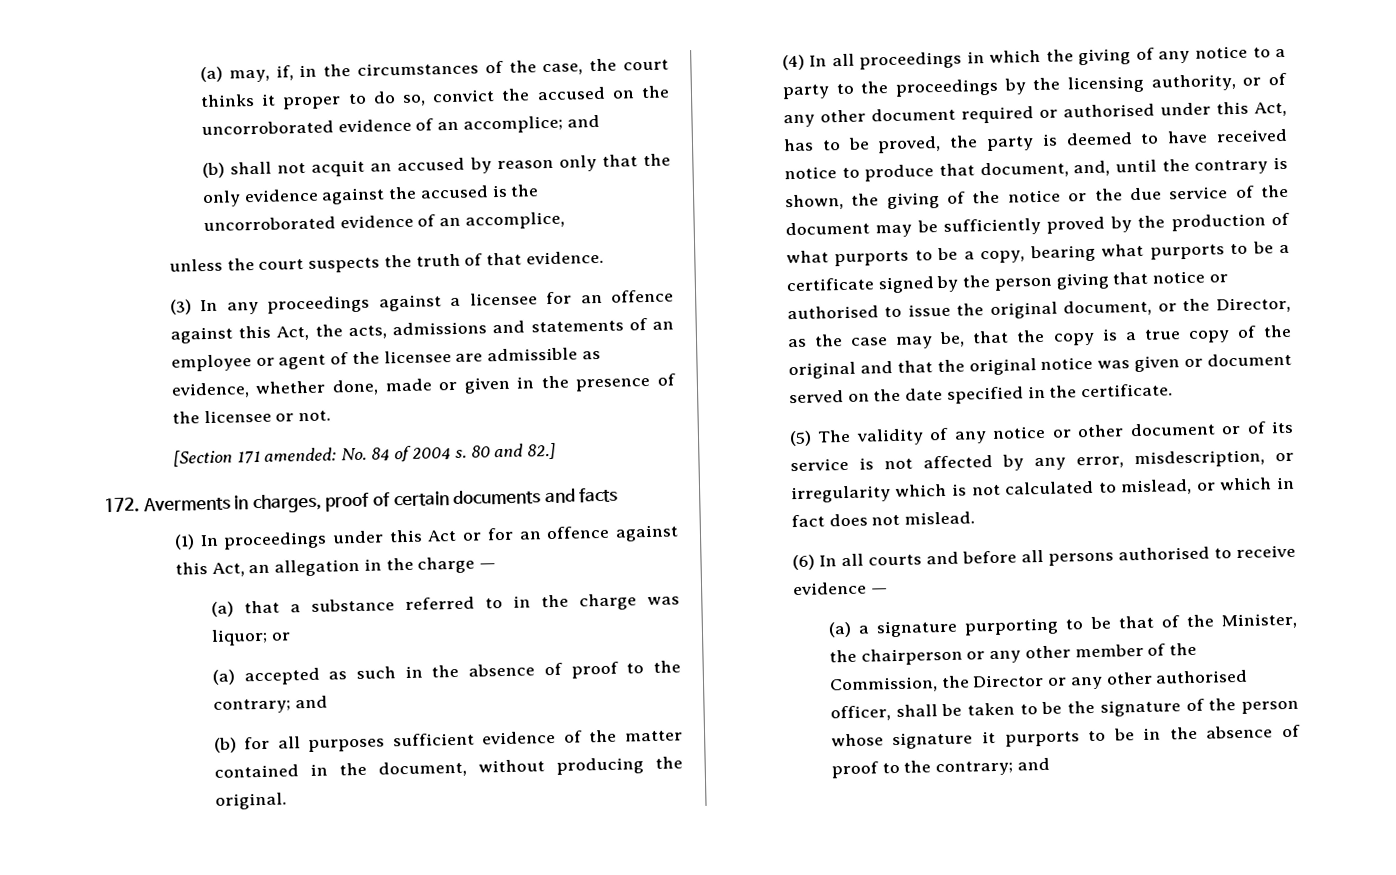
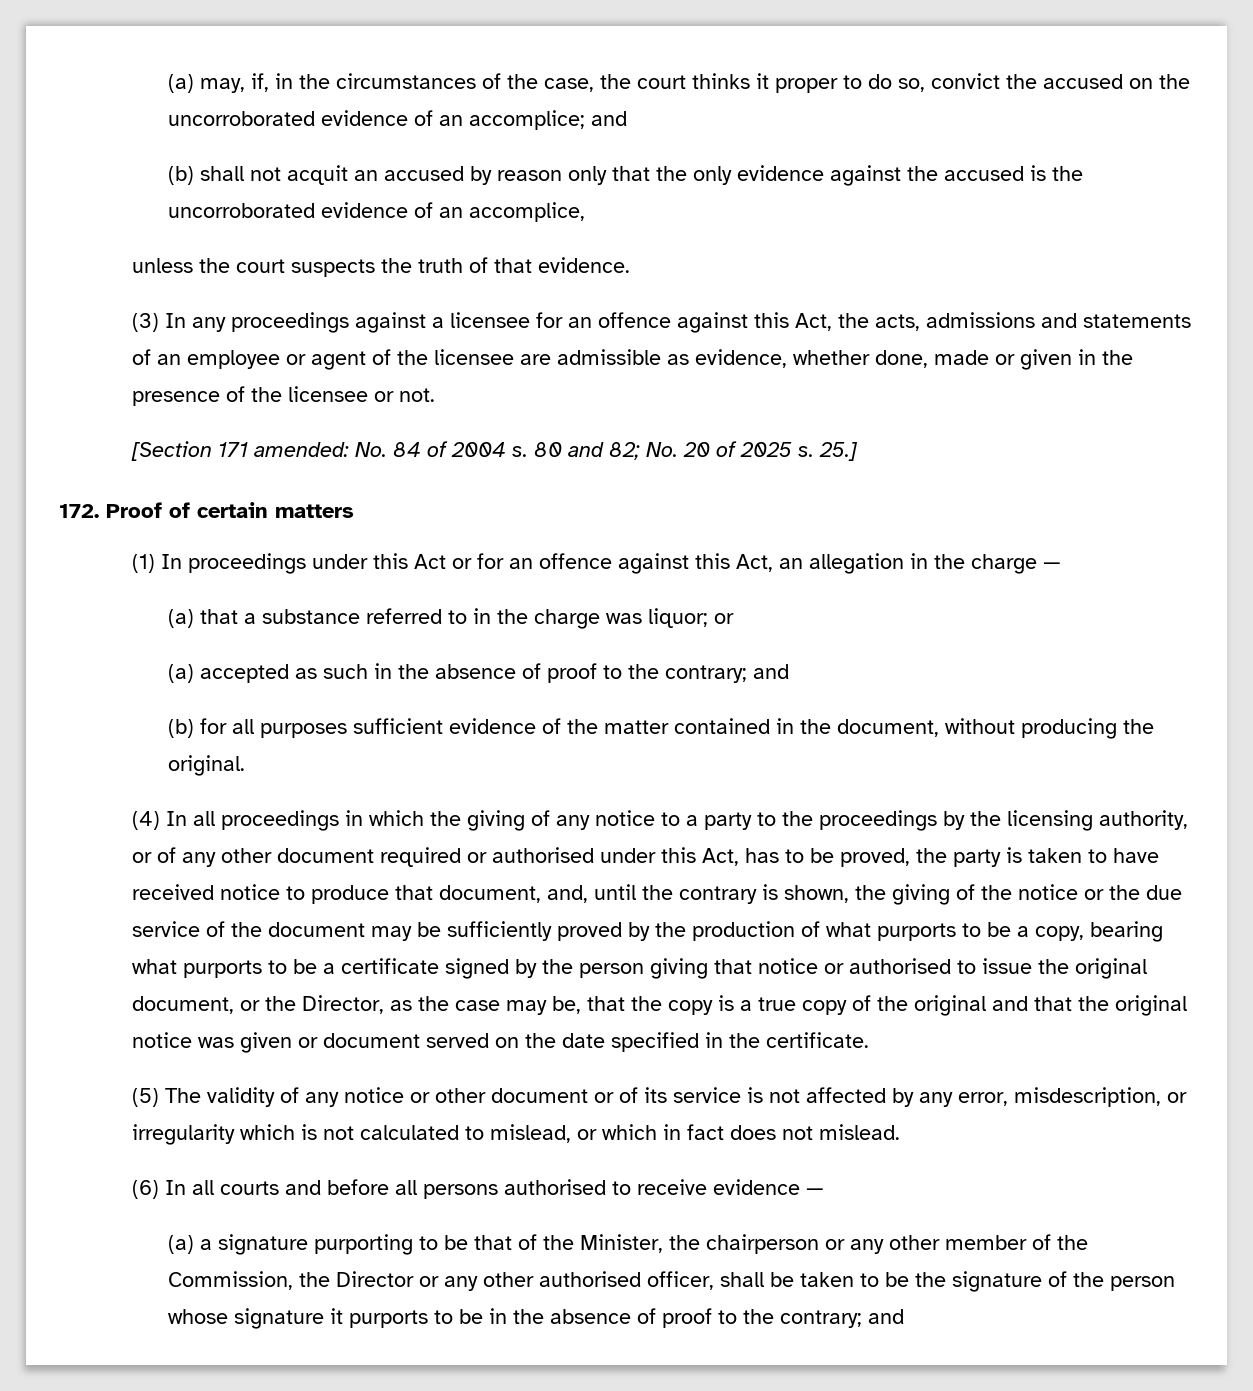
[527,442,557,460] [104,487,619,514] 82.] // 172. Averments in charges, proof of certain documents and facts -> [608,441,858,461] [59,502,354,518] 82; No. 20 of 2025 s. 25.] // 172. Proof of certain matters
[1065,132,1133,146] deemed -> [1027,848,1082,863] taken

